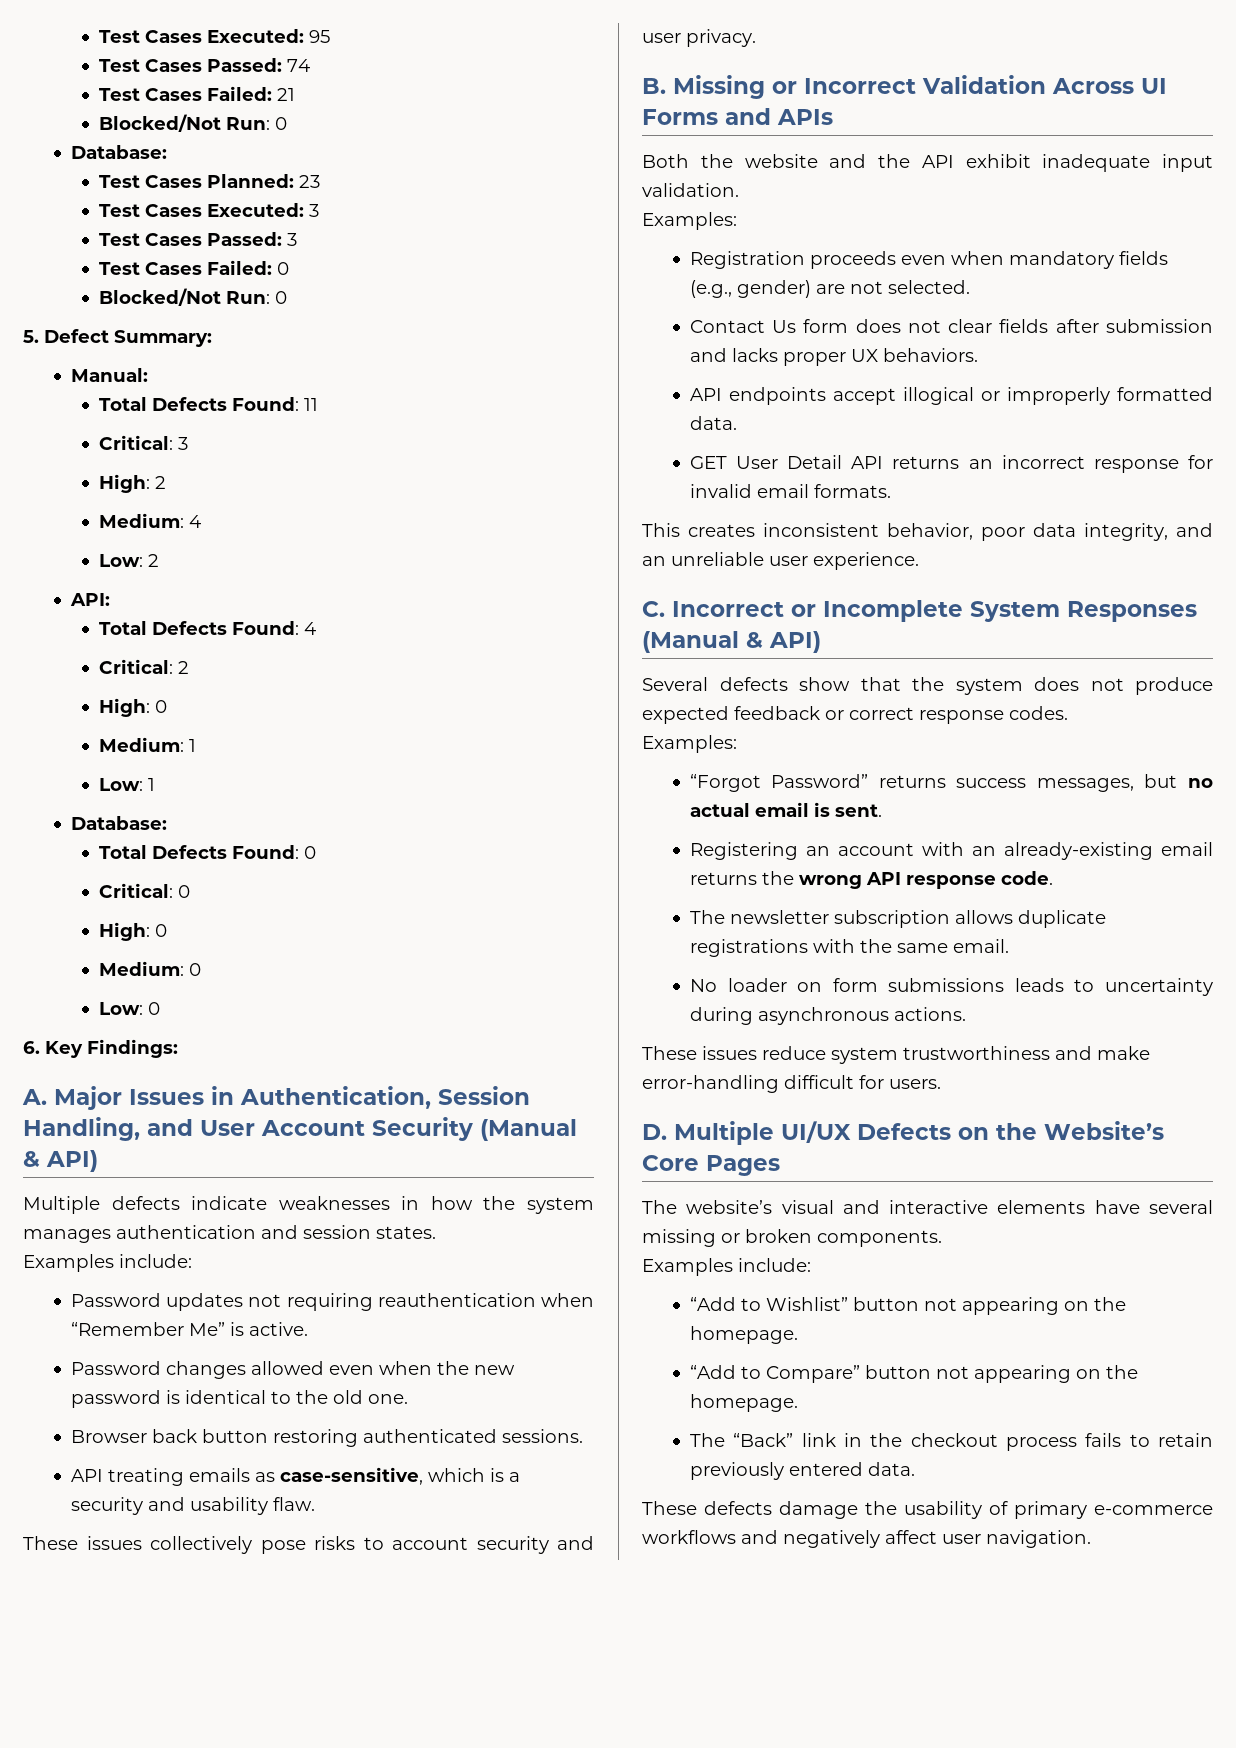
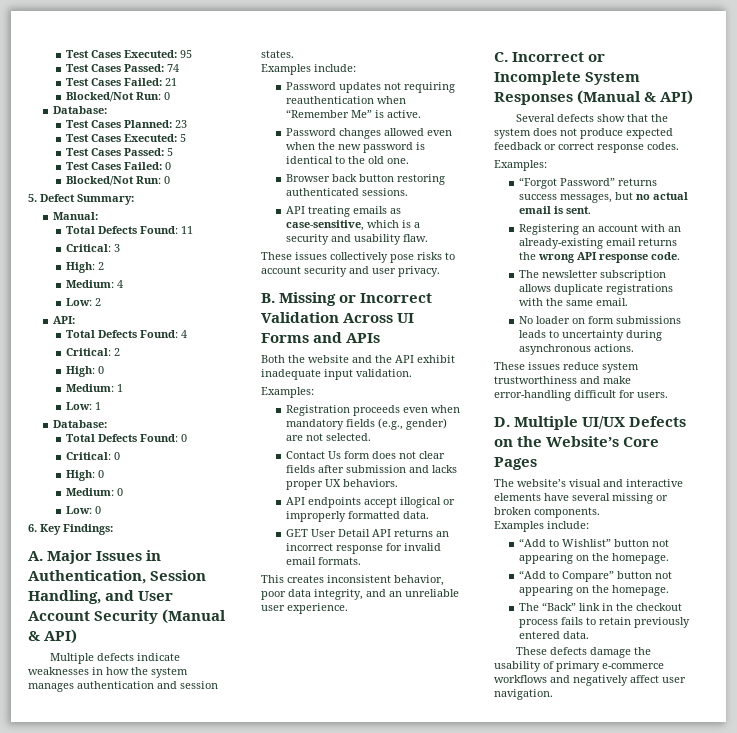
[308,204,319,217] [98,232,297,246] 3 // Test Cases Passed: 3 -> [180,134,187,142] [66,148,174,156] 5 // Test Cases Passed: 5

